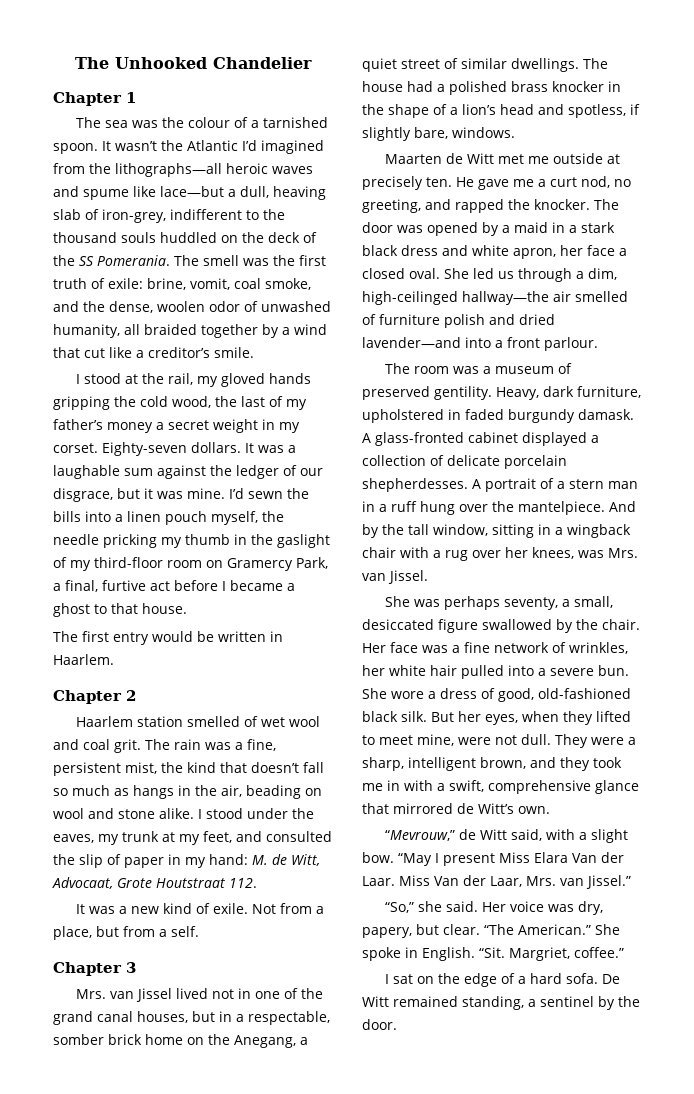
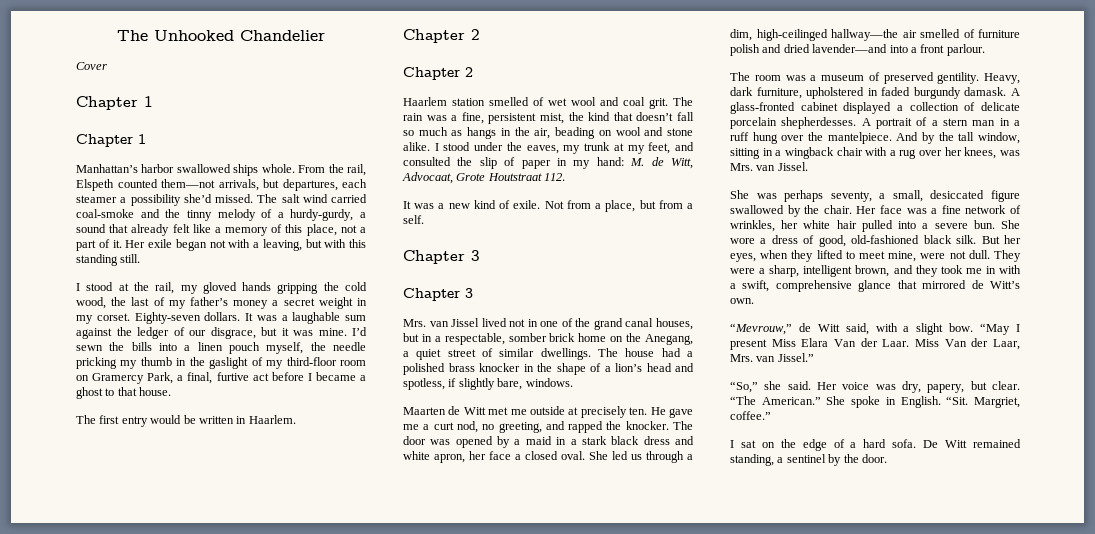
[53,92,136,106] [75,117,328,128] [53,140,324,154] [53,163,313,177] [53,186,326,200] [53,209,285,223] [53,232,317,243] [53,255,326,266] [53,278,311,290] [53,301,331,313] [53,324,327,338] [53,347,254,358] // Chapter 1 // The sea was the colour of a tarnished spoon. It wasn’t the Atlantic I’d imagined from the lithographs—all heroic waves and spume like lace—but a dull, heaving slab of iron-grey, indifferent to the thousand souls huddled on the deck of the SS Pomerania. The smell was the first truth of exile: brine, vomit, coal smoke, and the dense, woolen odor of unwashed humanity, all braided together by a wind that cut like a creditor’s smile. -> [76,62,107,70] [76,96,153,110] [76,134,146,147] [76,164,366,176] [76,179,367,191] [76,194,367,206] [76,209,366,221] [76,224,367,236] [76,239,366,251] [76,254,141,266] // Cover // Chapter 1 // Chapter 1 // Manhattan’s harbor swallowed ships whole. From the rail, Elspeth counted them—not arrivals, but departures, each steamer a possibility she’d missed. The salt wind carried coal-smoke and the tinny melody of a hurdy-gurdy, a sound that already felt like a memory of this place, not a part of it. Her exile began not with a leaving, but with this standing still.
(136, 695) none -> [403,67,473,80] // Chapter 2
(136, 967) none -> [403,288,473,301] // Chapter 3

